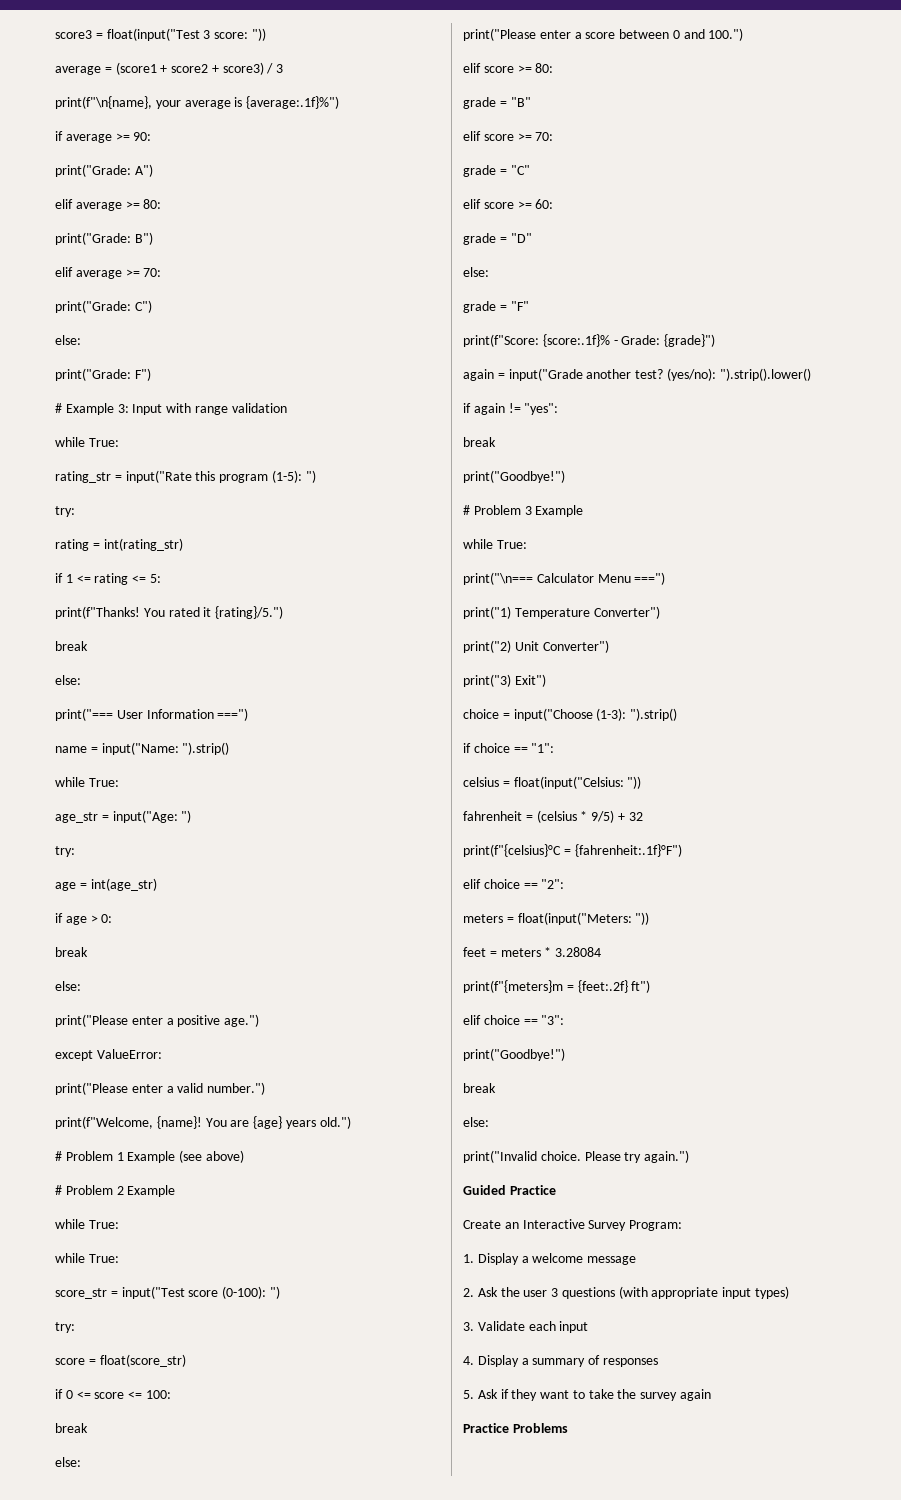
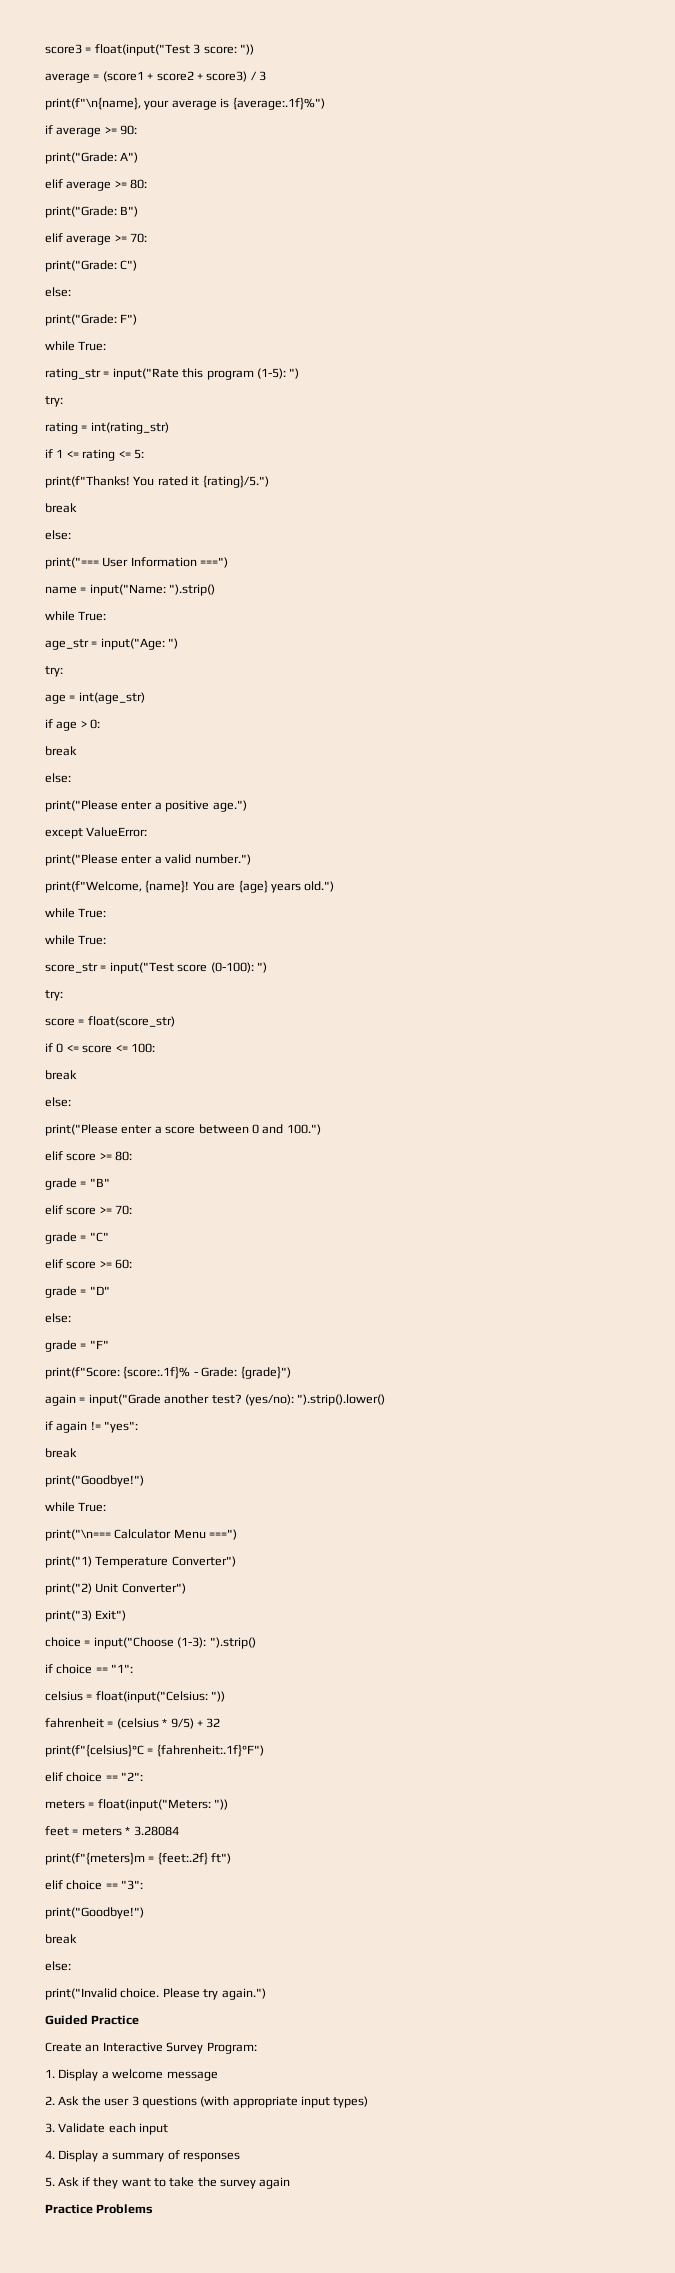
[55,403,287,415] // # Example 3: Input with range validation -> (138, 319) none
[55,1150,244,1163] [55,1185,176,1197] // # Problem 1 Example (see above) // # Problem 2 Example -> (335, 886) none
[463,505,584,517] // # Problem 3 Example -> (144, 1481) none

